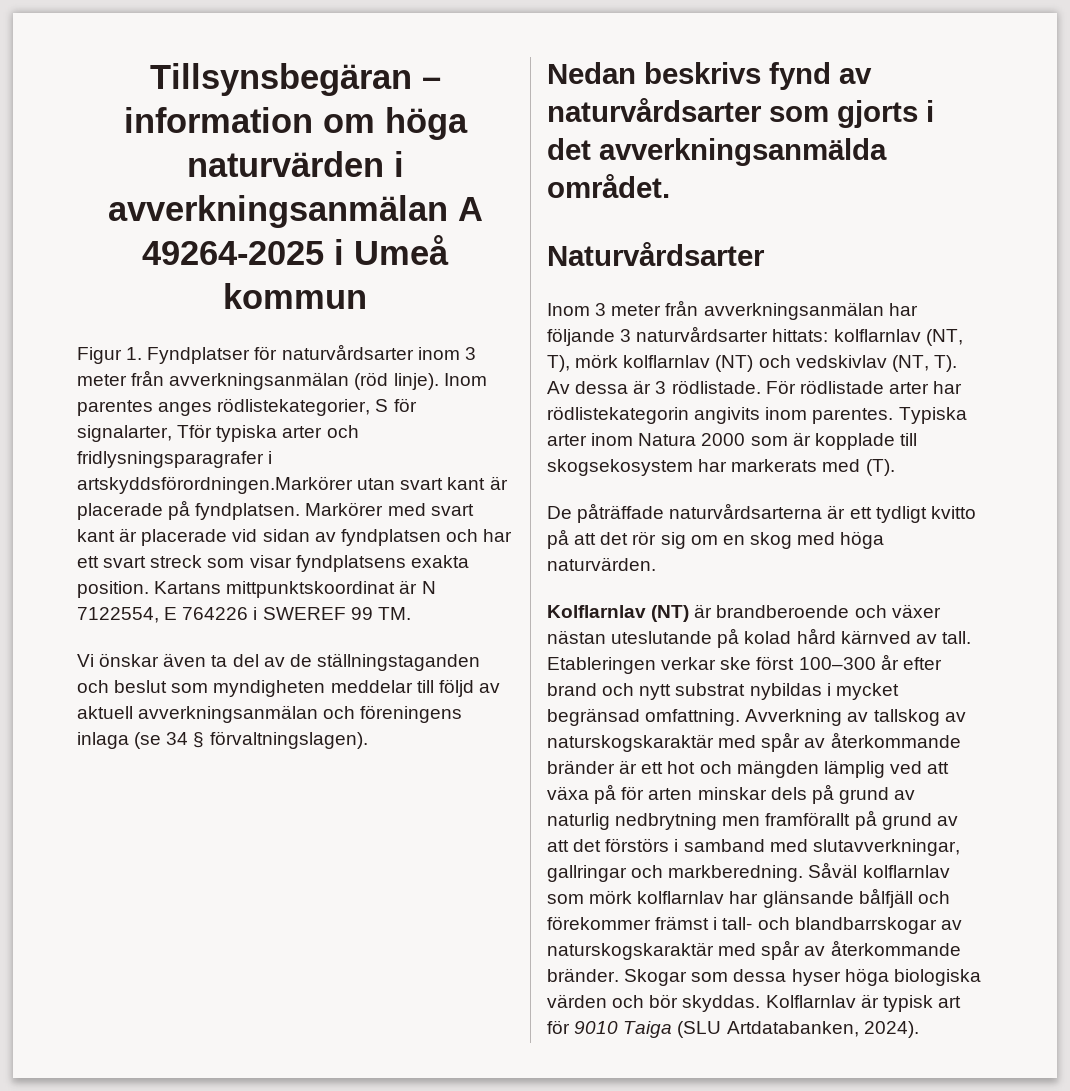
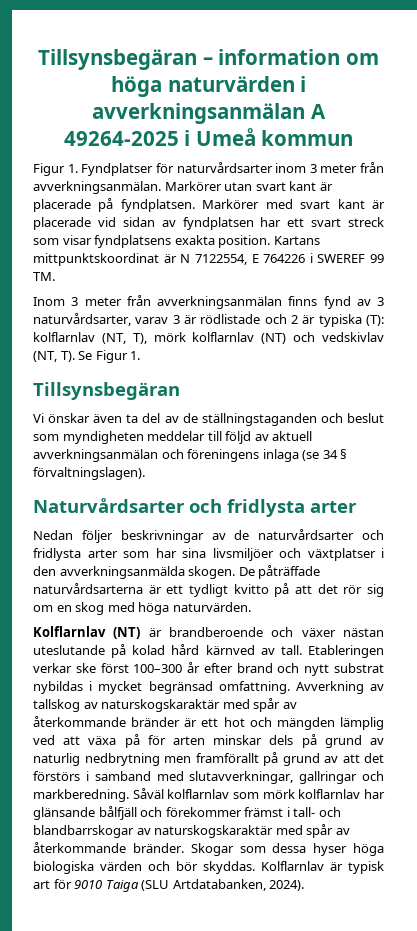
[169,372,487,390] [77,398,417,416] [77,424,359,442] [77,451,273,468] [77,476,353,494] avverkningsanmälan (röd linje). Inom parentes anges rödlistekategorier, S för signalarter, Tför typiska arter och fridlysningsparagrafer i artskyddsförordningen.Markörer -> [33,181,222,194] avverkningsanmälan. Markörer
[445,529,478,542] och -> (254, 223) none
(411, 613) none -> [33,295,384,309] [33,313,384,327] [33,332,384,344] [33,350,141,363] [33,382,180,400] // Inom 3 meter från avverkningsanmälan finns fynd av 3 naturvårdsarter, varav 3 är rödlistade och 2 är typiska (T): kolflarnlav (NT, T), mörk kolflarnlav (NT) och vedskivlav (NT, T). Se Figur 1. // Tillsynsbegäran
[547,62,872,90] [547,98,934,128] [547,138,887,166] [547,174,670,198] [547,242,765,266] [547,300,918,320] [547,326,963,346] [547,354,957,372] [547,380,963,394] [547,406,967,424] [547,432,917,450] [547,459,895,476] Nedan beskrivs fynd av naturvårdsarter som gjorts i det avverkningsanmälda området. // Naturvårdsarter // Inom 3 meter från avverkningsanmälan har följande 3 naturvårdsarter hittats: kolflarnlav (NT, T), mörk kolflarnlav (NT) och vedskivlav (NT, T). Av dessa är 3 rödlistade. För rödlistade arter har rödlistekategorin angivits inom parentes. Typiska arter inom Natura 2000 som är kopplade till skogsekosystem har markerats med (T). // -> [33,498,357,517] [33,529,385,543] [33,548,384,561] [33,566,236,579] Naturvårdsarter och fridlysta arter // Nedan följer beskrivningar av de naturvårdsarter och fridlysta arter som har sina livsmiljöer och växtplatser i den avverkningsanmälda skogen.

